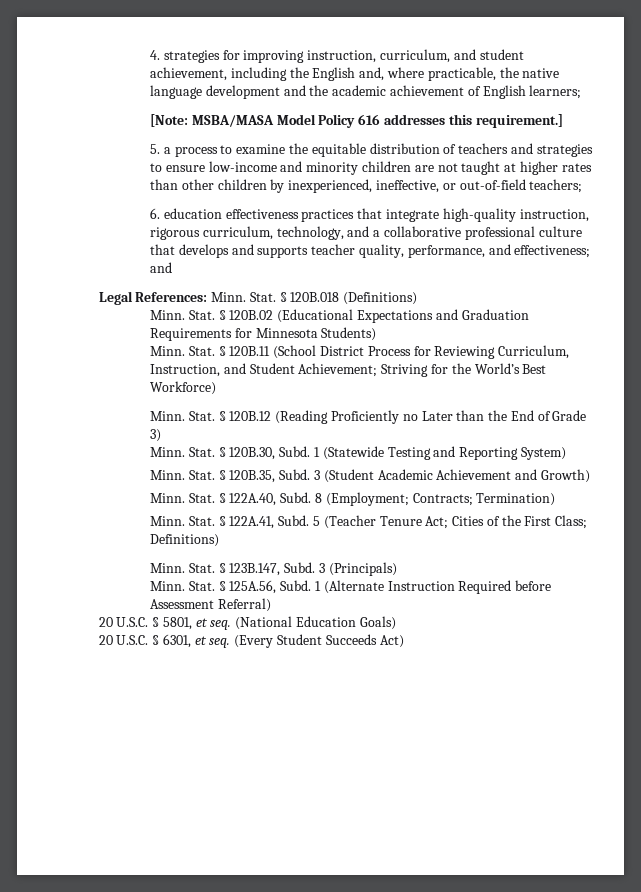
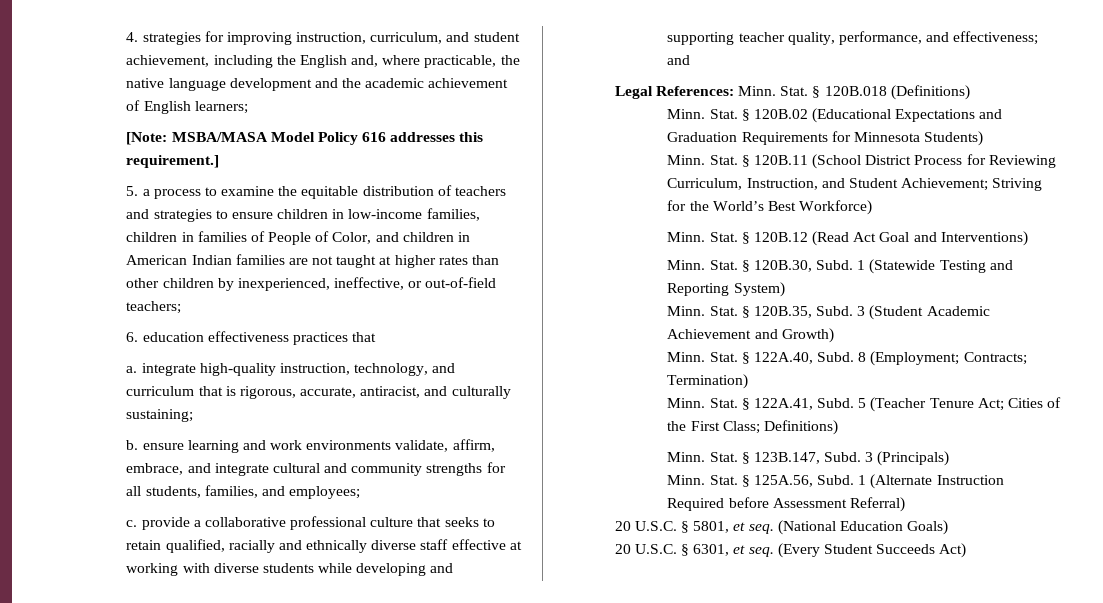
[208,161,412,175] low-income and minority children -> [277,208,480,221] [126,231,471,245] [126,254,285,265] children in low-income families, children in families of People of Color, and children in American Indian families
(383, 213) none -> [126,366,138,373] // a.
[150,226,370,240] rigorous curriculum, technology, and -> [354,363,456,376] [126,386,511,399] [126,409,194,422] [126,439,495,453] [126,462,506,476] [126,485,361,499] [126,517,190,530] technology, and curriculum that is rigorous, accurate, antiracist, and culturally sustaining; // b. ensure learning and work environments validate, affirm, embrace, and integrate cultural and community strengths for all students, families, and employees; // c. provide
[178,244,309,258] develops and supports -> [444,517,495,527] [126,539,522,553] [126,563,454,576] [667,32,735,45] seeks to retain qualified, racially and ethnically diverse staff effective at working with diverse students while developing and supporting
[275,410,587,424] [150,429,162,442] (Reading Proficiently no Later than the End of Grade 3) -> [812,231,1028,246] (Read Act Goal and Interventions)

